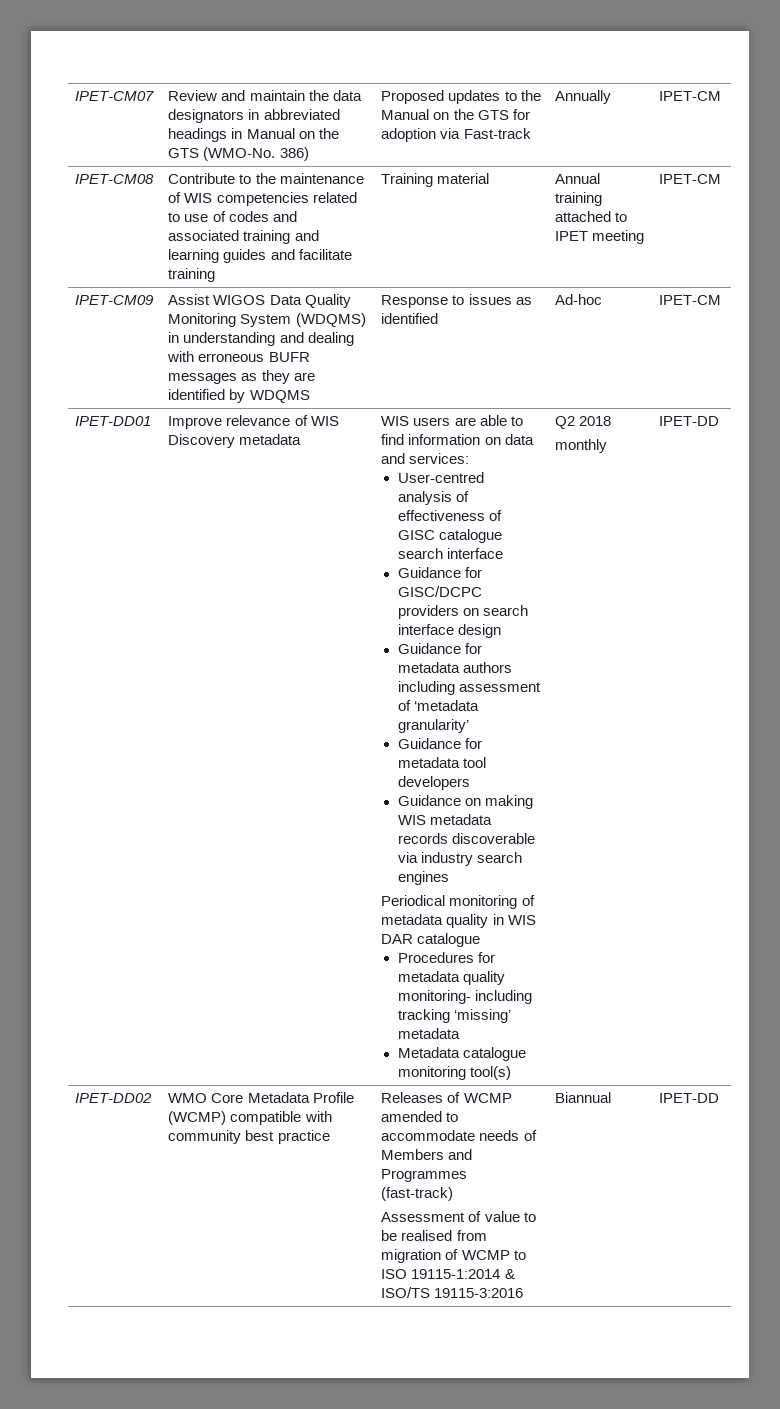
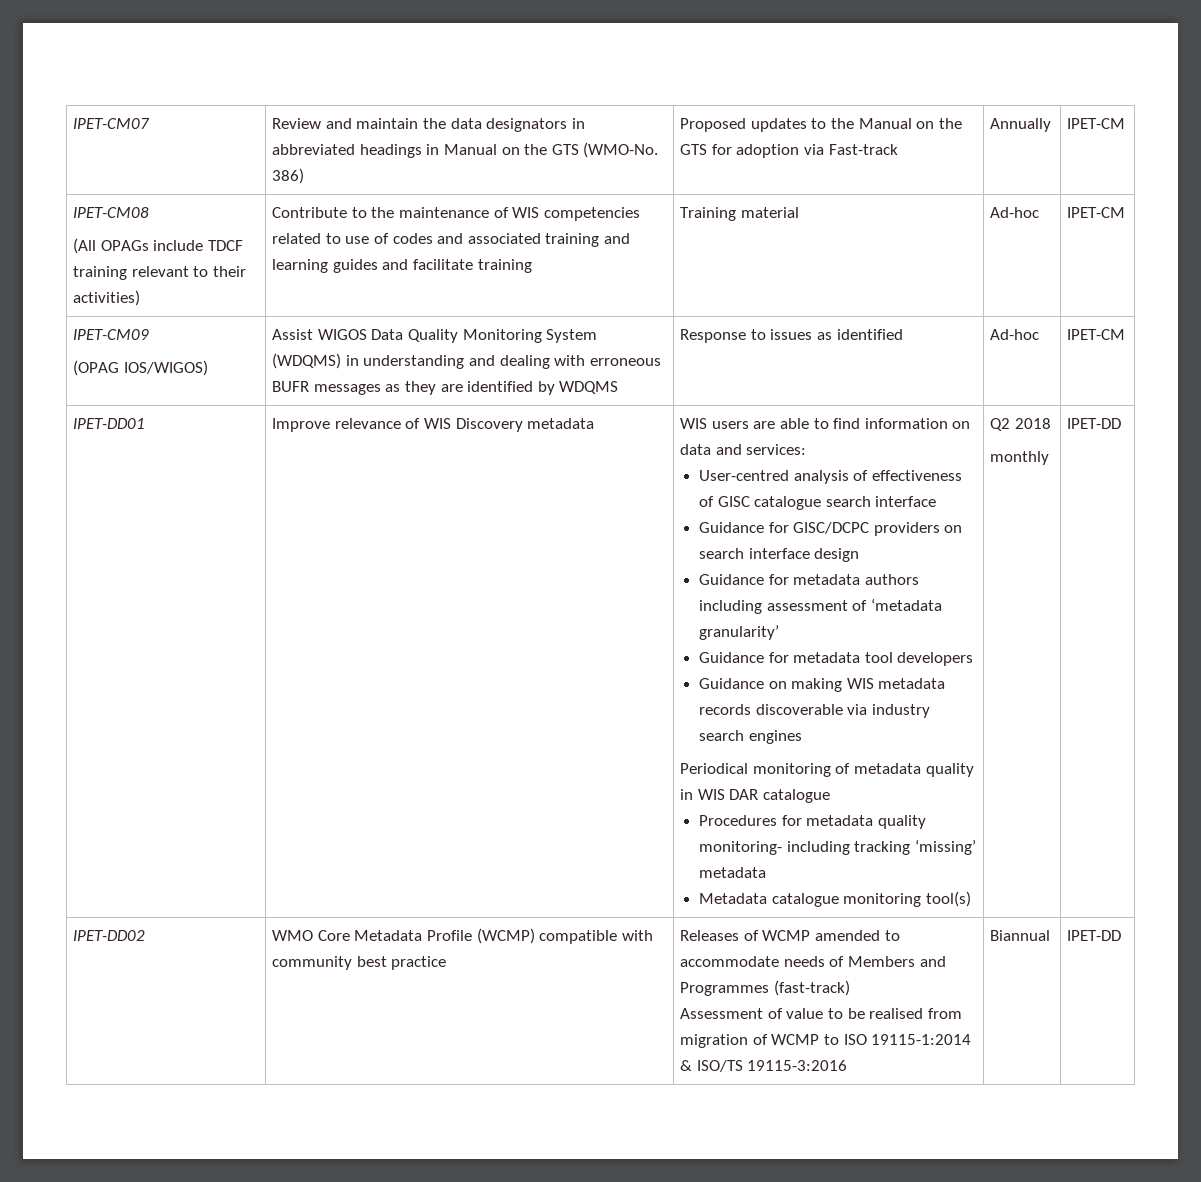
(155, 179) none -> [73,238,244,254] [73,266,247,280] [73,290,141,306] // (All OPAGs include TDCF training relevant to their activities)
[555,173,601,184] [555,192,603,206] [555,211,628,222] [555,230,645,244] Annual training attached to IPET meeting -> [990,207,1040,218] Ad-hoc
(155, 300) none -> [73,360,208,376] // (OPAG IOS/WIGOS)

